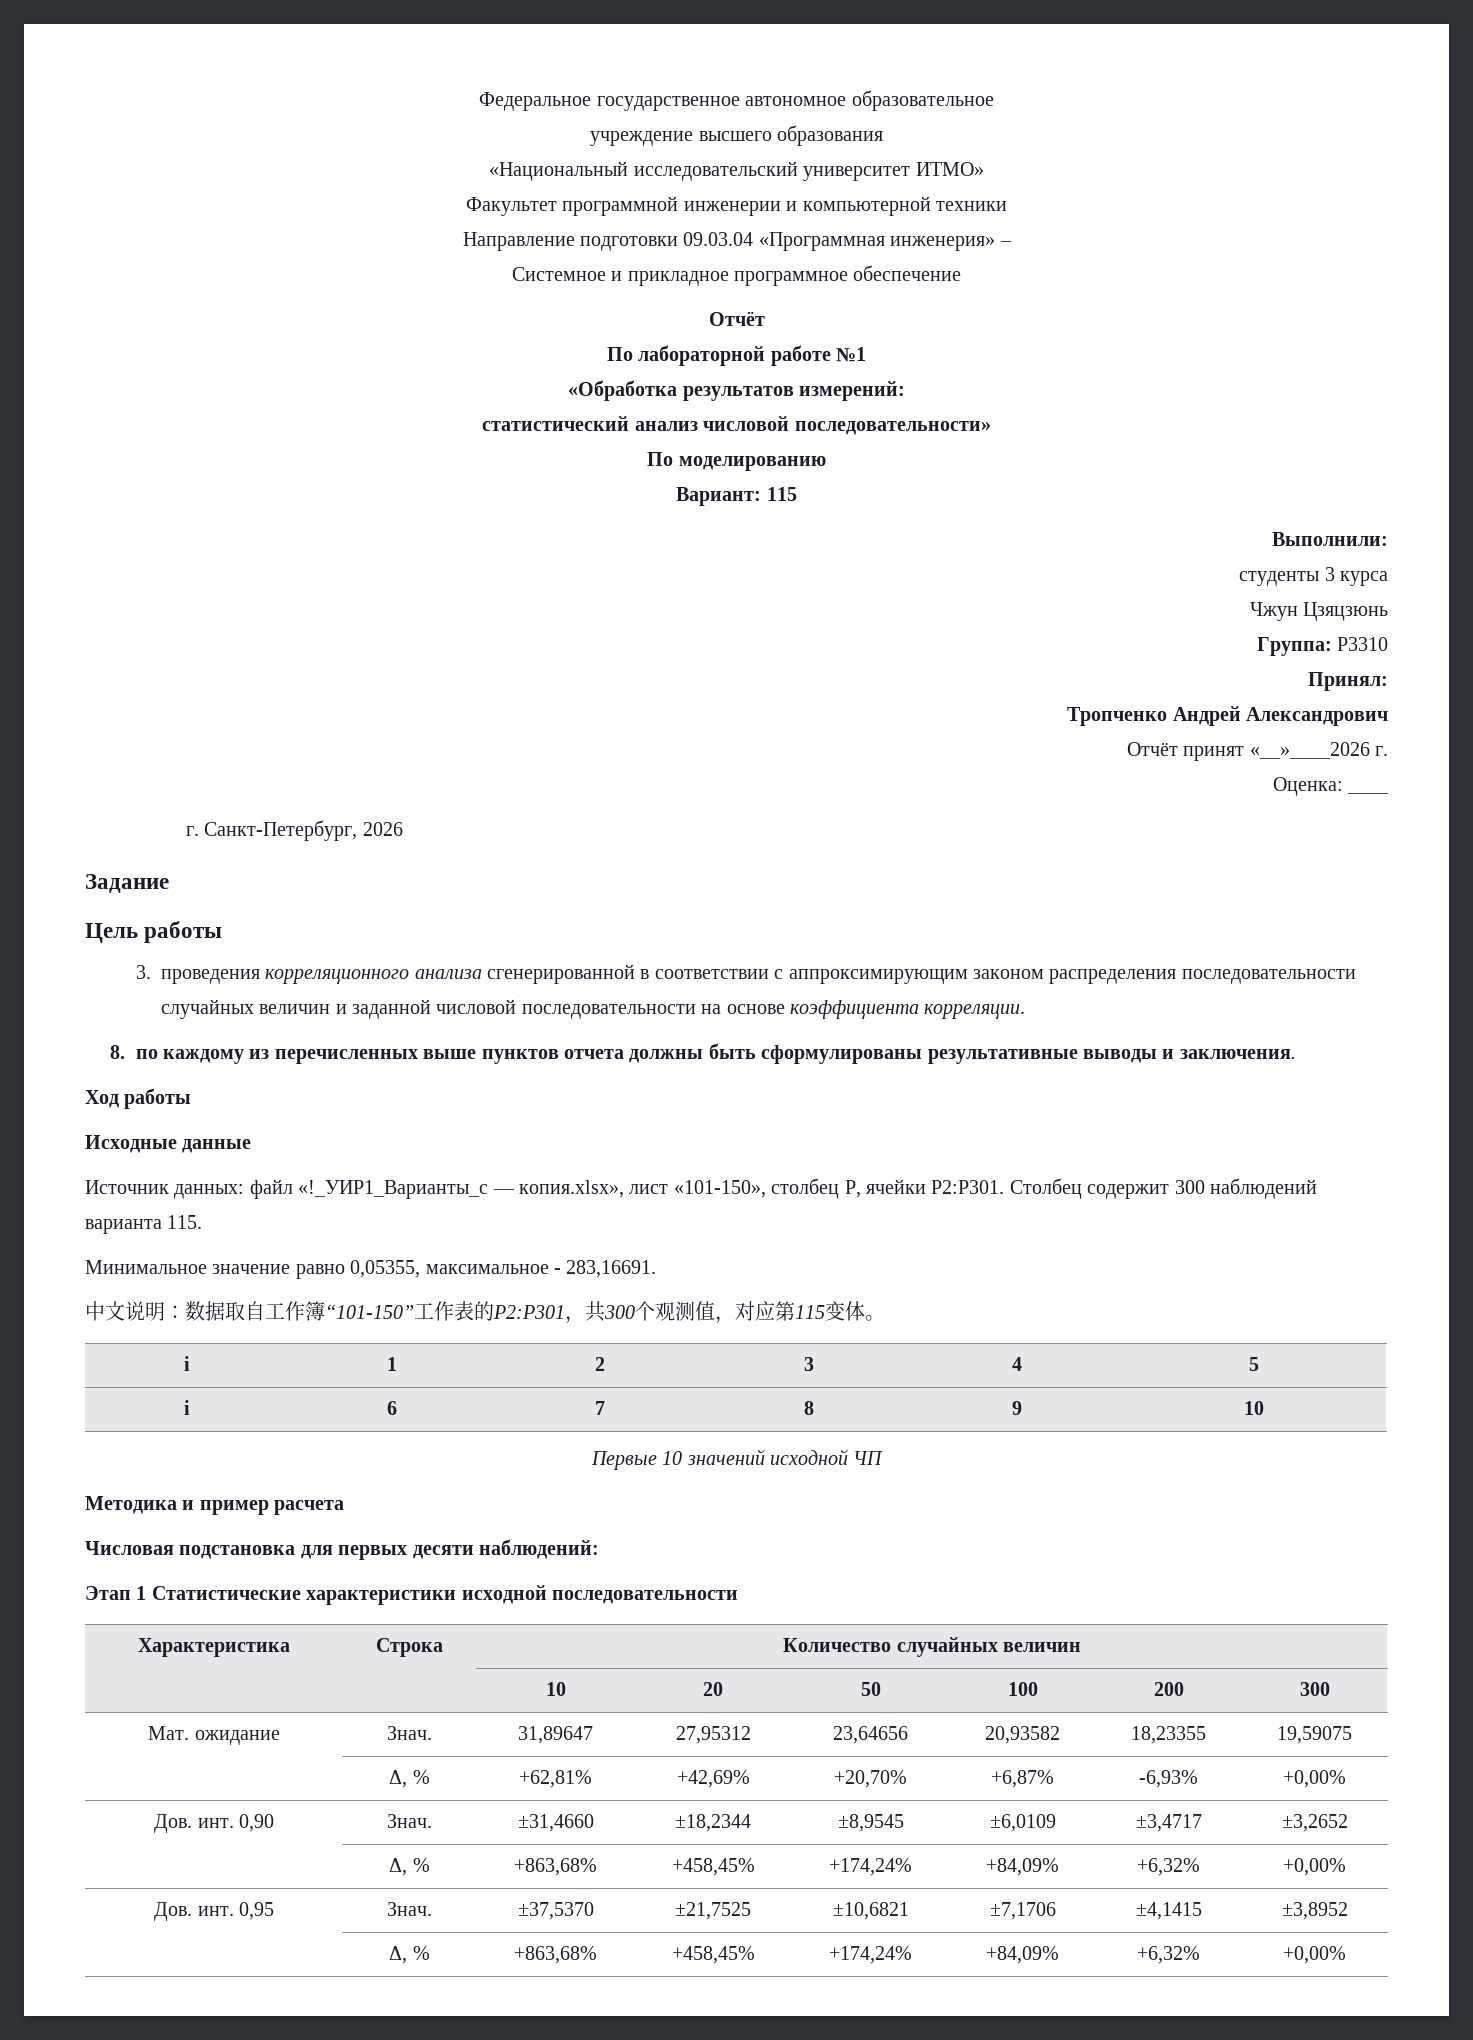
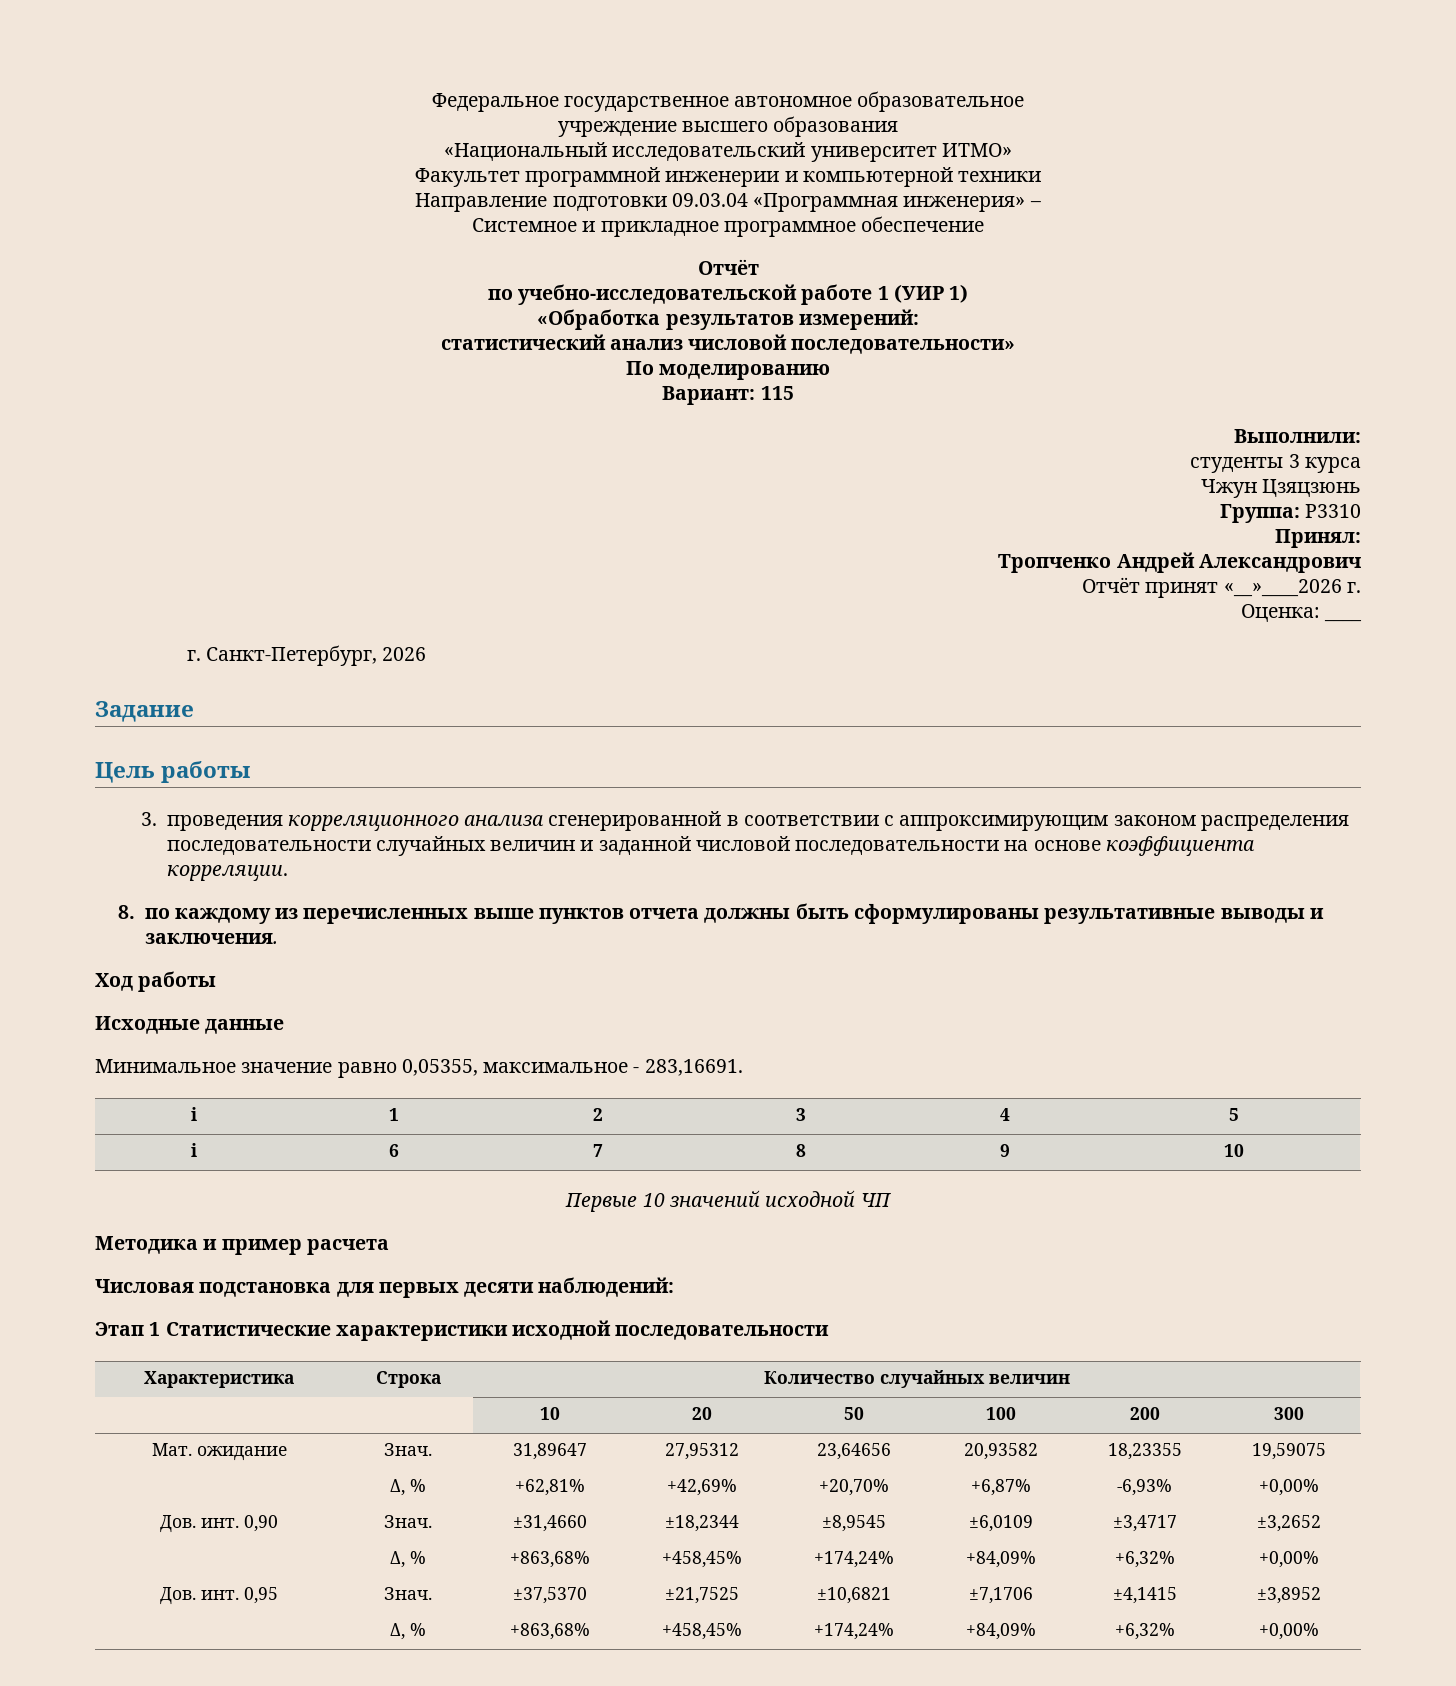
[606,345,867,366] По лабораторной работе №1 -> [487,284,969,305] по учебно-исследовательской работе 1 (УИР 1)
[85,1178,1317,1199] [85,1215,203,1234] // Источник данных: файл «!_УИР1_Варианты_с — копия.xlsx», лист «101-150», столбец P, ячейки P2:P301. Столбец содержит 300 наблюдений варианта 115. -> (285, 1026) none
[85,1301,885,1324] // 中文说明：数据取自工作簿“101-150”工作表的P2:P301，共300个观测值，对应第115变体。 -> (743, 1067) none

